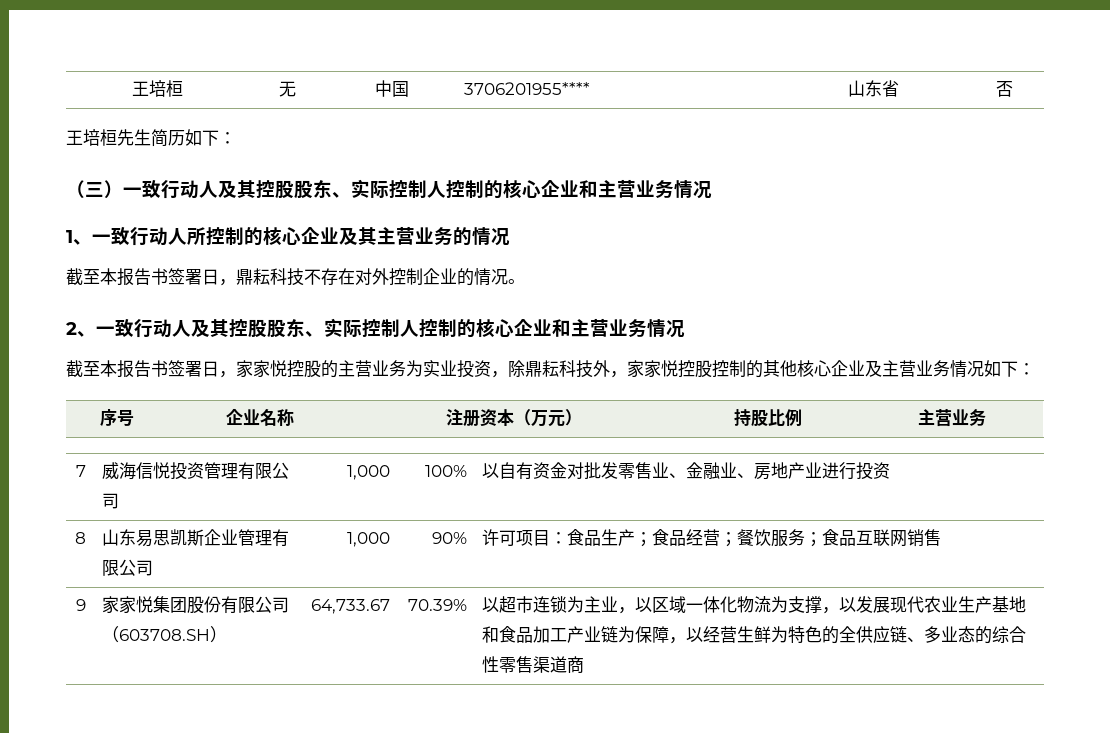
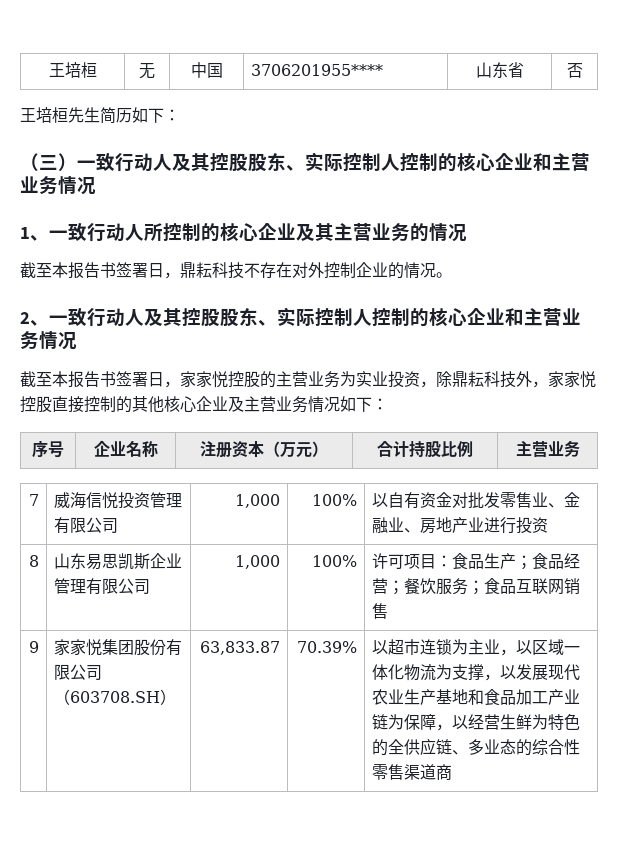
(712, 369) none -> [52,396,84,413] 直接
(582, 417) none -> [376,441,409,457] 合计
[431,532,467,544] 90% -> [312,555,358,567] 100%
[310,599,390,614] 64,733.67 -> [200,641,281,655] 63,833.87

